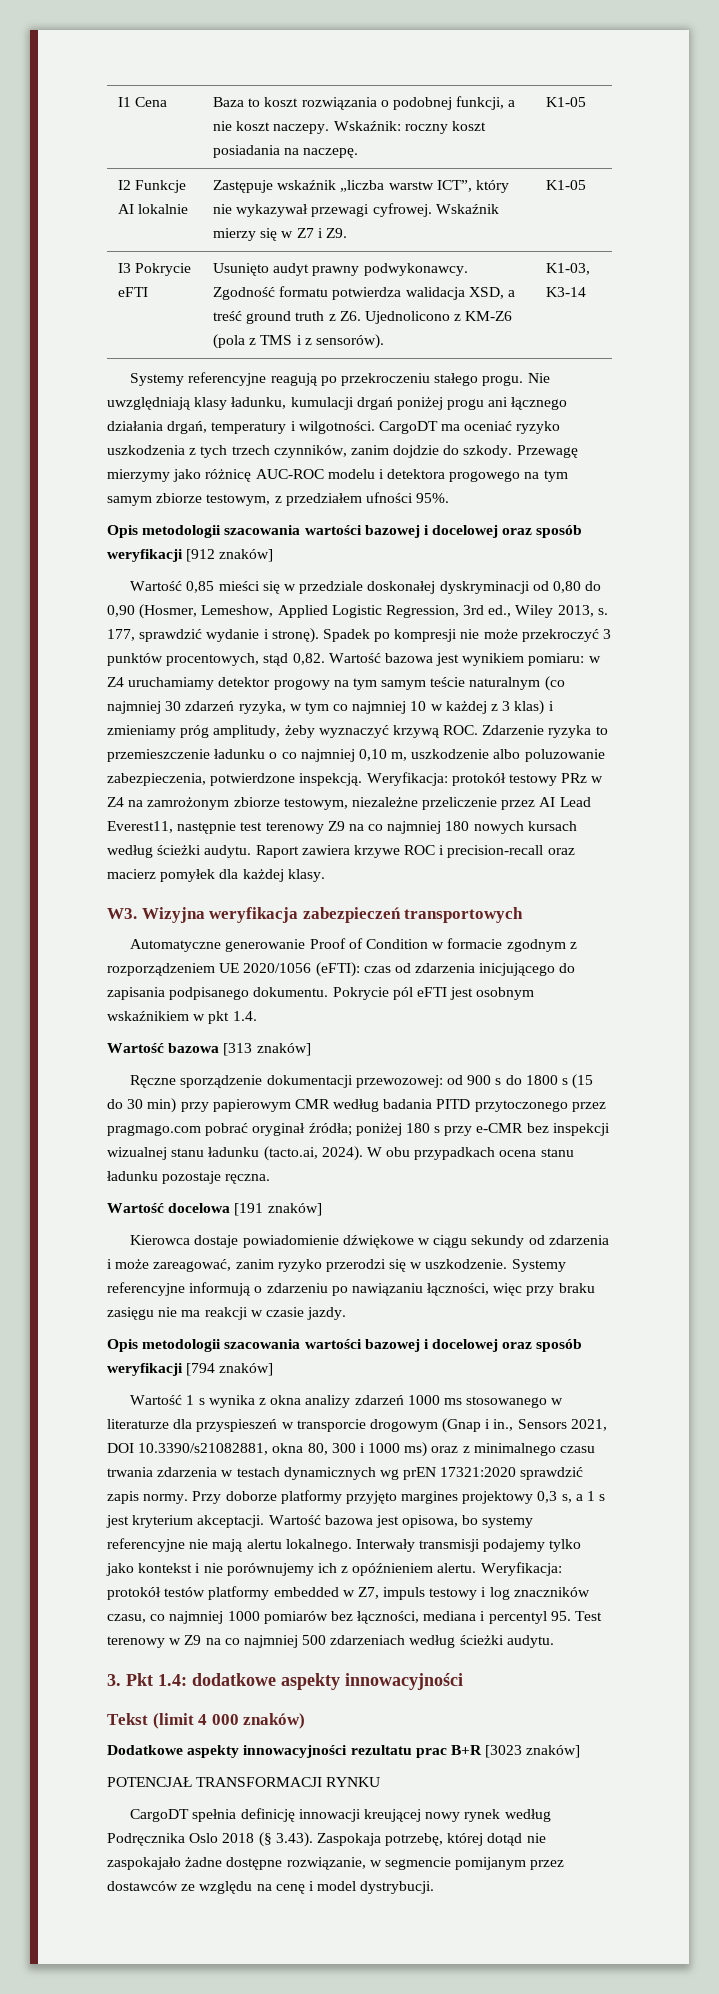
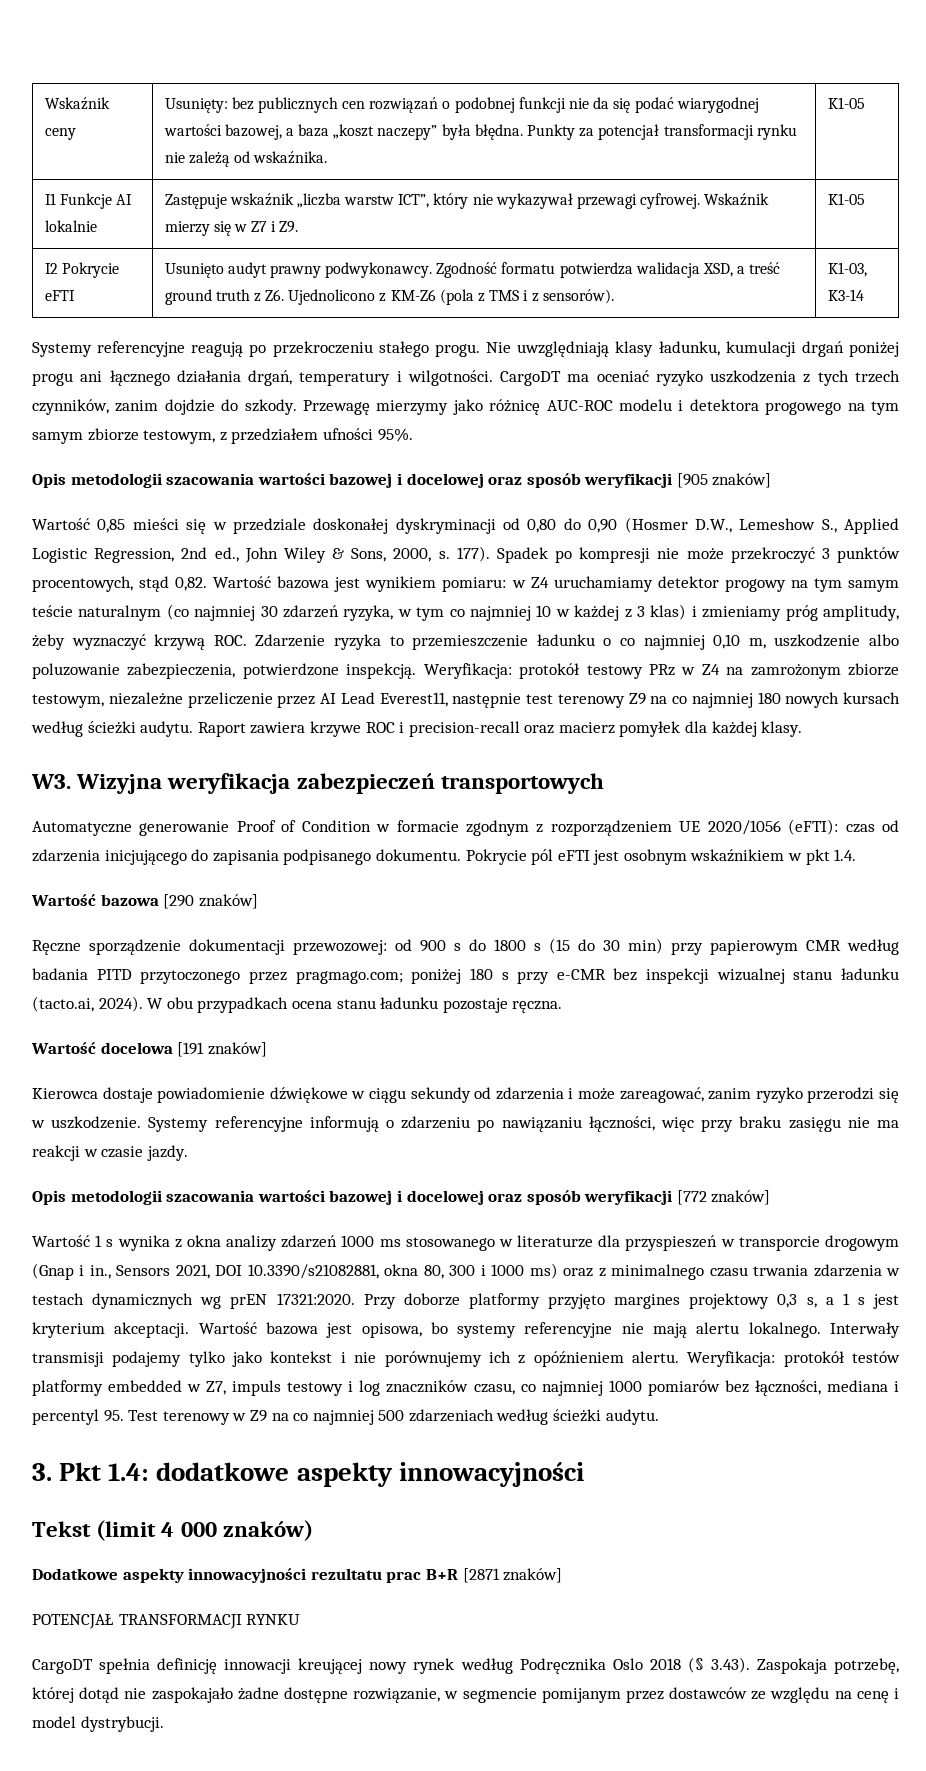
[117,97,168,107] [212,96,516,110] [212,121,486,134] [212,145,359,158] [545,97,586,107] [117,180,131,190] I1 Cena | Baza to koszt rozwiązania o podobnej funkcji, a nie koszt naczepy. Wskaźnik: roczny koszt posiadania na naczepę. | K1-05 // I2 -> [44,97,110,110] [44,128,76,140] [164,97,759,113] [163,124,797,140] [164,151,328,167] [827,97,865,109] [44,193,56,205] Wskaźnik ceny | Usunięty: bez publicznych cen rozwiązań o podobnej funkcji nie da się podać wiarygodnej wartości bazowej, a baza „koszt naczepy” była błędna. Punkty za potencjał transformacji rynku nie zależą od wskaźnika. | K1-05 // I1
[117,263,131,273] I3 -> [44,263,58,274] I2
[186,549,216,562] [912 -> [676,473,708,488] [905
[139,604,608,619] [107,628,319,643] (Hosmer, Lemeshow, Applied Logistic Regression, 3rd ed., Wiley 2013, s. 177, sprawdzić wydanie i stronę). -> [624,517,899,534] [32,546,490,563] (Hosmer D.W., Lemeshow S., Applied Logistic Regression, 2nd ed., John Wiley & Sons, 2000, s. 177).
[223,1043,253,1056] [313 -> [163,894,195,909] [290
[107,1123,352,1136] pragmago.com pobrać oryginał źródła; -> [295,971,403,984] pragmago.com;
[186,1363,216,1376] [794 -> [676,1190,707,1205] [772
[440,1467,584,1480] [107,1491,189,1504] 17321:2020 sprawdzić zapis normy. -> [276,1293,355,1305] 17321:2020.
[485,1745,523,1758] [3023 -> [462,1568,500,1583] [2871

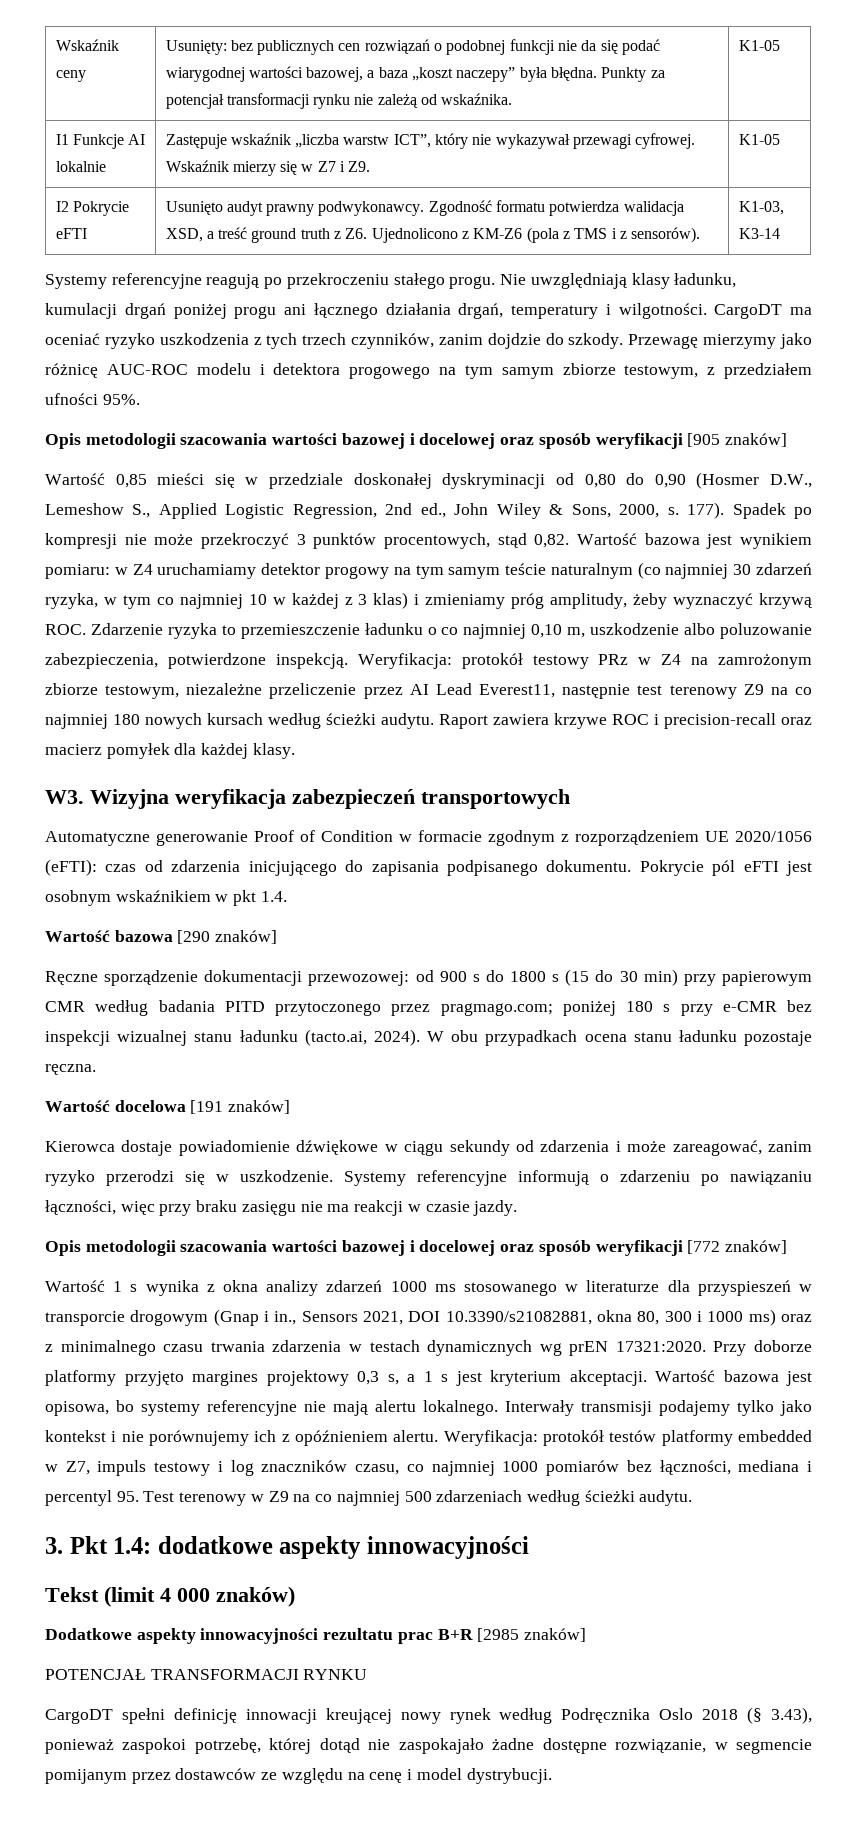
[462,1568,500,1583] [2871 -> [477,1628,520,1642] [2985
[99,1658,151,1674] spełnia -> [121,1708,165,1724] spełni
[710,1657,827,1674] 3.43). Zaspokaja -> [770,1707,812,1724] [45,1738,187,1754] 3.43), ponieważ zaspokoi

